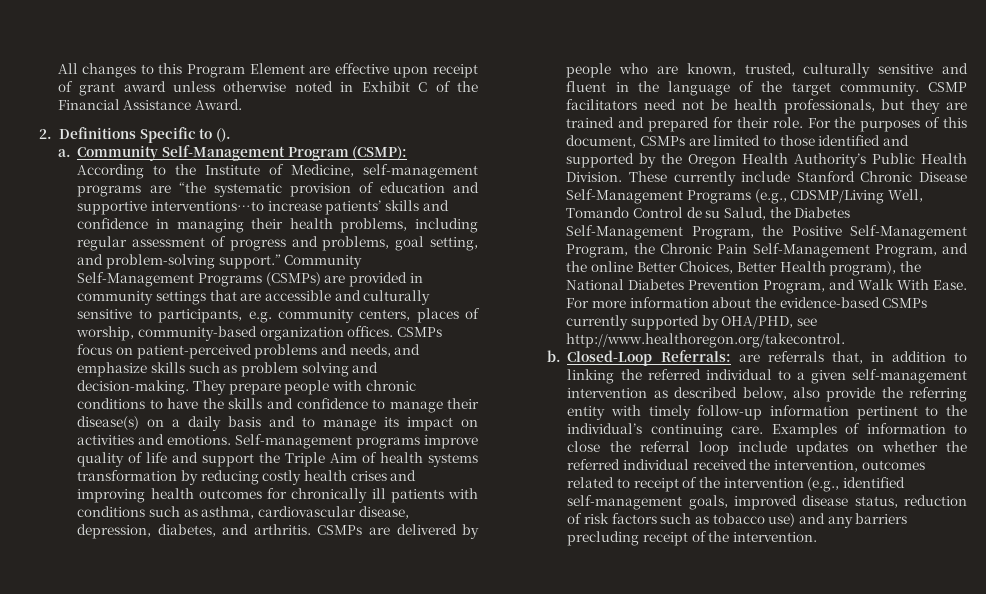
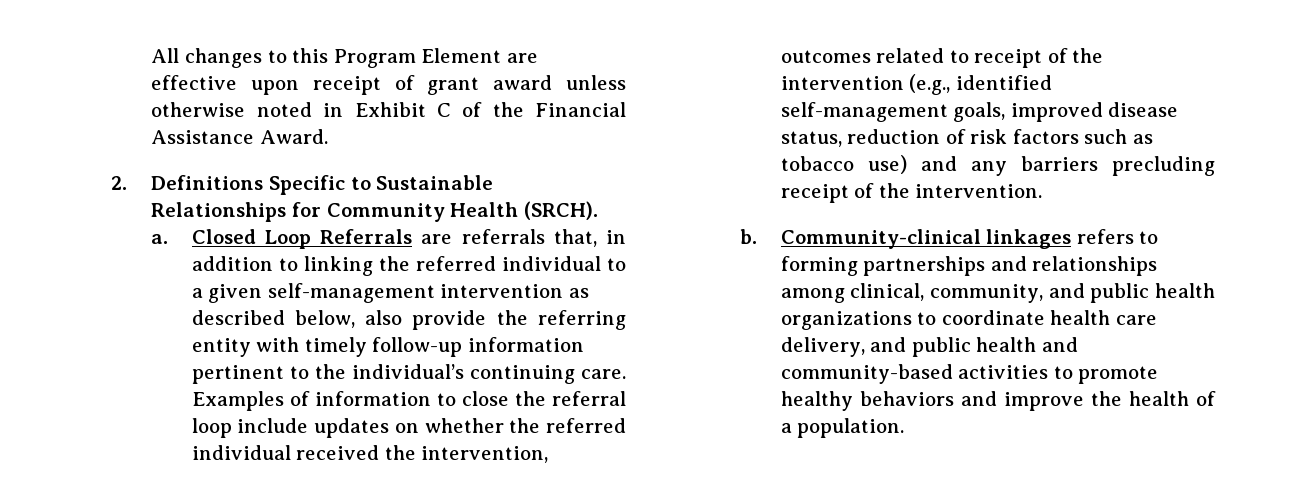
[216,128,232,142] [57,145,408,161] [77,164,478,179] [77,182,480,197] [77,200,449,215] [77,218,479,233] [77,236,478,251] [77,254,363,269] [77,272,423,287] [77,290,431,305] [77,308,481,323] [76,326,443,341] [77,344,421,359] [77,362,379,377] [77,380,416,395] [77,398,479,413] [77,416,479,431] [77,434,478,449] [77,452,479,467] [77,470,417,485] [77,488,478,503] [77,506,409,519] [77,524,479,539] [566,63,968,78] [566,81,967,96] [566,99,967,114] [566,117,967,132] [566,135,909,148] [566,153,967,168] [566,171,967,186] [566,189,924,204] [566,207,851,220] [566,225,967,240] [566,243,968,258] [566,261,921,276] [566,279,967,294] [566,297,928,308] [566,315,818,330] [566,333,846,348] [546,350,731,366] (). // a. Community Self-Management Program (CSMP): According to the Institute of Medicine, self-management programs are “the systematic provision of education and supportive interventions…to increase patients’ skills and confidence in managing their health problems, including regular assessment of progress and problems, goal setting, and problem-solving support.” Community Self-Management Programs (CSMPs) are provided in community settings that are accessible and culturally sensitive to participants, e.g. community centers, places of worship, community-based organization offices. CSMPs focus on patient-perceived problems and needs, and emphasize skills such as problem solving and decision-making. They prepare people with chronic conditions to have the skills and confidence to manage their disease(s) on a daily basis and to manage its impact on activities and emotions. Self-management programs improve quality of life and support the Triple Aim of health systems transformation by reducing costly health crises and improving health outcomes for chronically ill patients with conditions such as asthma, cardiovascular disease, depression, diabetes, and arthritis. CSMPs are delivered by people who are known, trusted, culturally sensitive and fluent in the language of the target community. CSMP facilitators need not be health professionals, but they are trained and prepared for their role. For the purposes of this document, CSMPs are limited to those identified and supported by the Oregon Health Authority’s Public Health Division. These currently include Stanford Chronic Disease Self-Management Programs (e.g., CDSMP/Living Well, Tomando Control de su Salud, the Diabetes Self-Management Program, the Positive Self-Management Program, the Chronic Pain Self-Management Program, and the online Better Choices, Better Health program), the National Diabetes Prevention Program, and Walk With Ease. For more information about the evidence-based CSMPs currently supported by OHA/PHD, see http://www.healthoregon.org/takecontrol. // b. Closed-Loop Referrals: -> [376,175,494,190] [151,201,598,222] [151,229,413,249] Sustainable Relationships for Community Health (SRCH). // a. Closed Loop Referrals
(818, 537) none -> [740,229,1159,249] [780,256,1158,276] [780,283,1215,303] [780,310,1157,330] [780,337,1078,357] [780,364,1159,384] [780,391,1216,411] [780,418,905,438] // b. Community-clinical linkages refers to forming partnerships and relationships among clinical, community, and public health organizations to coordinate health care delivery, and public health and community-based activities to promote healthy behaviors and improve the health of a population.

